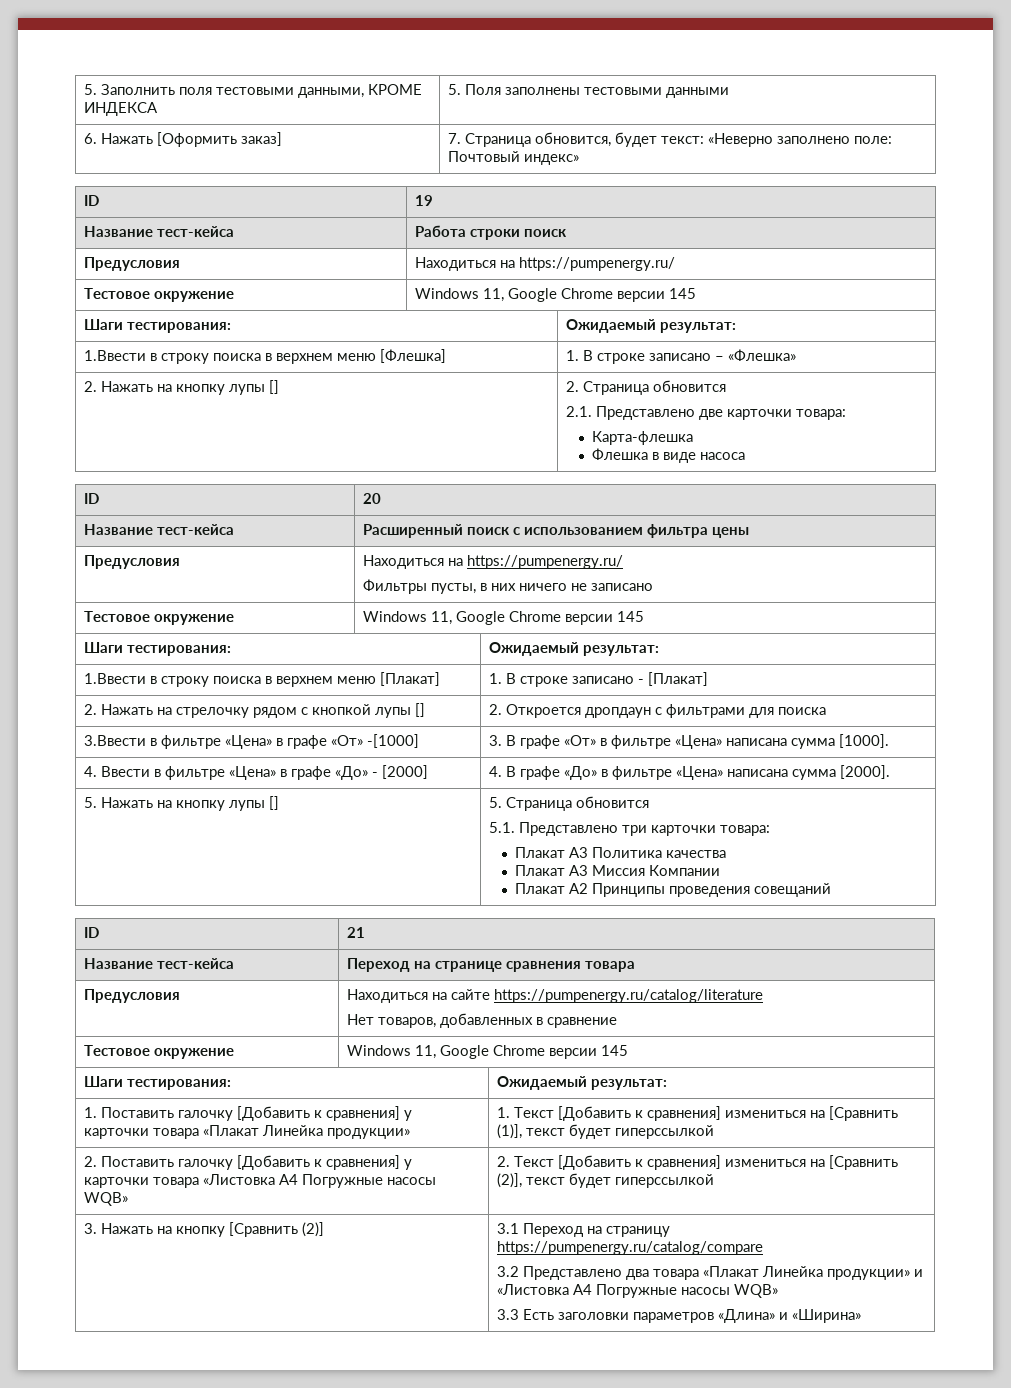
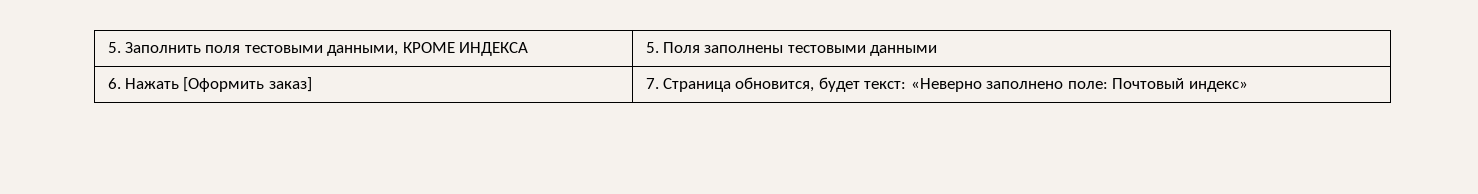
[84,195,100,206] [415,195,434,206] [84,226,235,237] [415,225,568,240] [84,257,181,271] [415,257,676,271] [84,288,235,302] [415,288,697,302] [84,319,232,333] [566,319,737,333] [84,349,447,364] [566,349,797,364] [84,380,280,395] [566,380,727,395] [566,406,847,420] [592,431,694,445] [592,448,746,463] [84,493,100,504] [363,493,382,504] [84,524,235,535] [363,524,750,538] [84,555,181,569] [363,555,624,569] [363,579,654,594] [84,611,235,625] [363,611,645,625] [84,642,232,656] [489,642,660,656] [84,672,441,687] [489,672,709,687] [84,703,426,718] [489,704,827,718] [84,734,420,749] [489,734,890,749] [84,765,429,780] [489,765,891,780] [84,796,280,811] [489,796,650,811] [489,822,771,836] [515,847,727,858] [515,865,721,876] [515,883,832,897] [84,927,100,938] [347,927,366,938] [84,958,235,969] [347,958,636,972] [84,989,181,1003] [347,989,764,1003] [347,1013,618,1028] [84,1045,235,1059] [347,1045,629,1059] [84,1076,232,1090] [497,1076,668,1090] [84,1106,413,1121] [84,1125,411,1139] [497,1106,899,1121] [497,1124,715,1139] [84,1155,413,1170] [84,1174,437,1188] [84,1192,129,1206] [497,1155,899,1170] [497,1173,715,1188] [84,1222,325,1237] [497,1223,671,1237] [497,1241,764,1255] [497,1266,924,1280] [497,1284,779,1298] [497,1309,862,1323] // ID | 19 // Название тест-кейса | Работа строки поиск // Предусловия | Находиться на https://pumpenergy.ru/ // Тестовое окружение | Windows 11, Google Chrome версии 145 // Шаги тестирования: | Ожидаемый результат: // 1.Ввести в строку поиска в верхнем меню [Флешка] | 1. В строке записано – «Флешка» // 2. Нажать на кнопку лупы [] | 2. Страница обновится // 2.1. Представлено две карточки товара: // Карта-флешка // Флешка в виде насоса // ID | 20 // Название тест-кейса | Расширенный поиск с использованием фильтра цены // Предусловия | Находиться на https://pumpenergy.ru/ // Фильтры пусты, в них ничего не записано // Тестовое окружение | Windows 11, Google Chrome версии 145 // Шаги тестирования: | Ожидаемый результат: // 1.Ввести в строку поиска в верхнем меню [Плакат] | 1. В строке записано - [Плакат] // 2. Нажать на стрелочку рядом с кнопкой лупы [] | 2. Откроется дропдаун с фильтрами для поиска // 3.Ввести в фильтре «Цена» в графе «От» -[1000] | 3. В графе «От» в фильтре «Цена» написана сумма [1000]. // 4. Ввести в фильтре «Цена» в графе «До» - [2000] | 4. В графе «До» в фильтре «Цена» написана сумма [2000]. // 5. Нажать на кнопку лупы [] | 5. Страница обновится // 5.1. Представлено три карточки товара: // Плакат А3 Политика качества // Плакат А3 Миссия Компании // Плакат А2 Принципы проведения совещаний // ID | 21 // Название тест-кейса | Переход на странице сравнения товара // Предусловия | Находиться на сайте https://pumpenergy.ru/catalog/literature // Нет товаров, добавленных в сравнение // Тестовое окружение | Windows 11, Google Chrome версии 145 // Шаги тестирования: | Ожидаемый результат: // 1. Поставить галочку [Добавить к сравнения] у карточки товара «Плакат Линейка продукции» | 1. Текст [Добавить к сравнения] измениться на [Сравнить (1)], текст будет гиперссылкой // 2. Поставить галочку [Добавить к сравнения] у карточки товара «Листовка А4 Погружные насосы WQB» | 2. Текст [Добавить к сравнения] измениться на [Сравнить (2)], текст будет гиперссылкой // 3. Нажать на кнопку [Сравнить (2)] | 3.1 Переход на страницу https://pumpenergy.ru/catalog/compare // 3.2 Представлено два товара «Плакат Линейка продукции» и «Листовка А4 Погружные насосы WQB» // 3.3 Есть заголовки параметров «Длина» и «Ширина» -> (1248, 86) none

